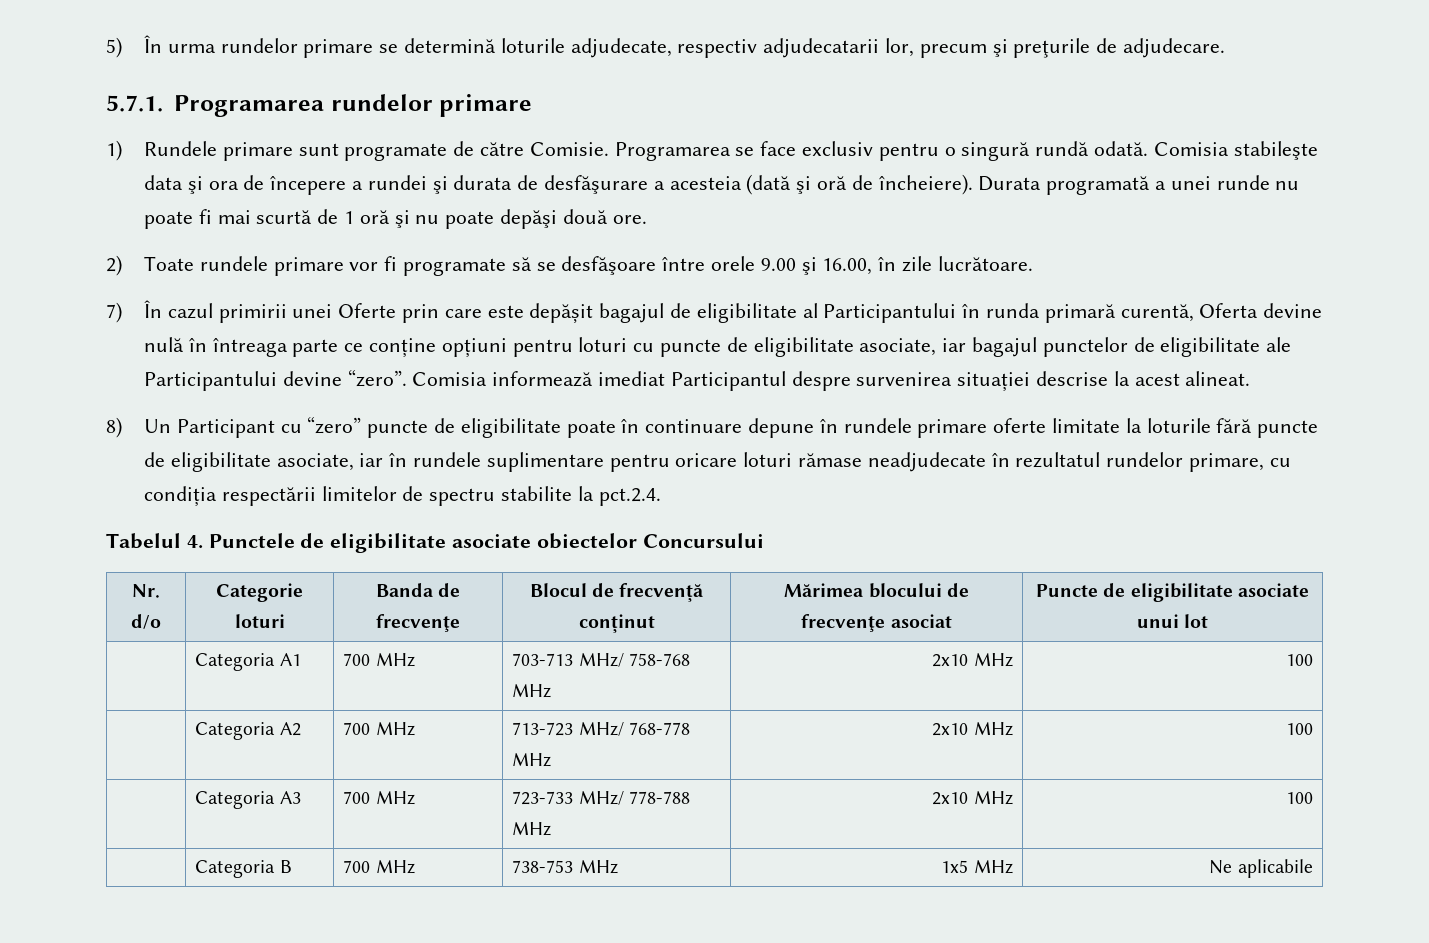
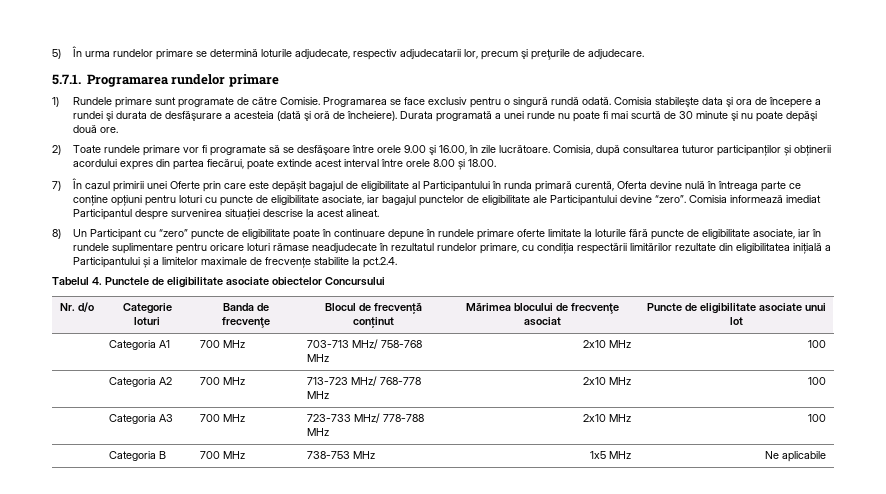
[343,210,390,224] 1 oră -> [679,111,729,119] 30 minute
(1033, 263) none -> [553,145,832,156] [73,159,497,170] Comisia, după consultarea tuturor participanților și obținerii acordului expres din partea fiecărui, poate extinde acest interval între orele 8.00 și 18.00.
[321,486,496,506] limitelor de spectru -> [630,243,832,254] [73,257,312,268] limitărilor rezultate din eligibilitatea inițială a Participantului și a limitelor maximale de frecvențe

